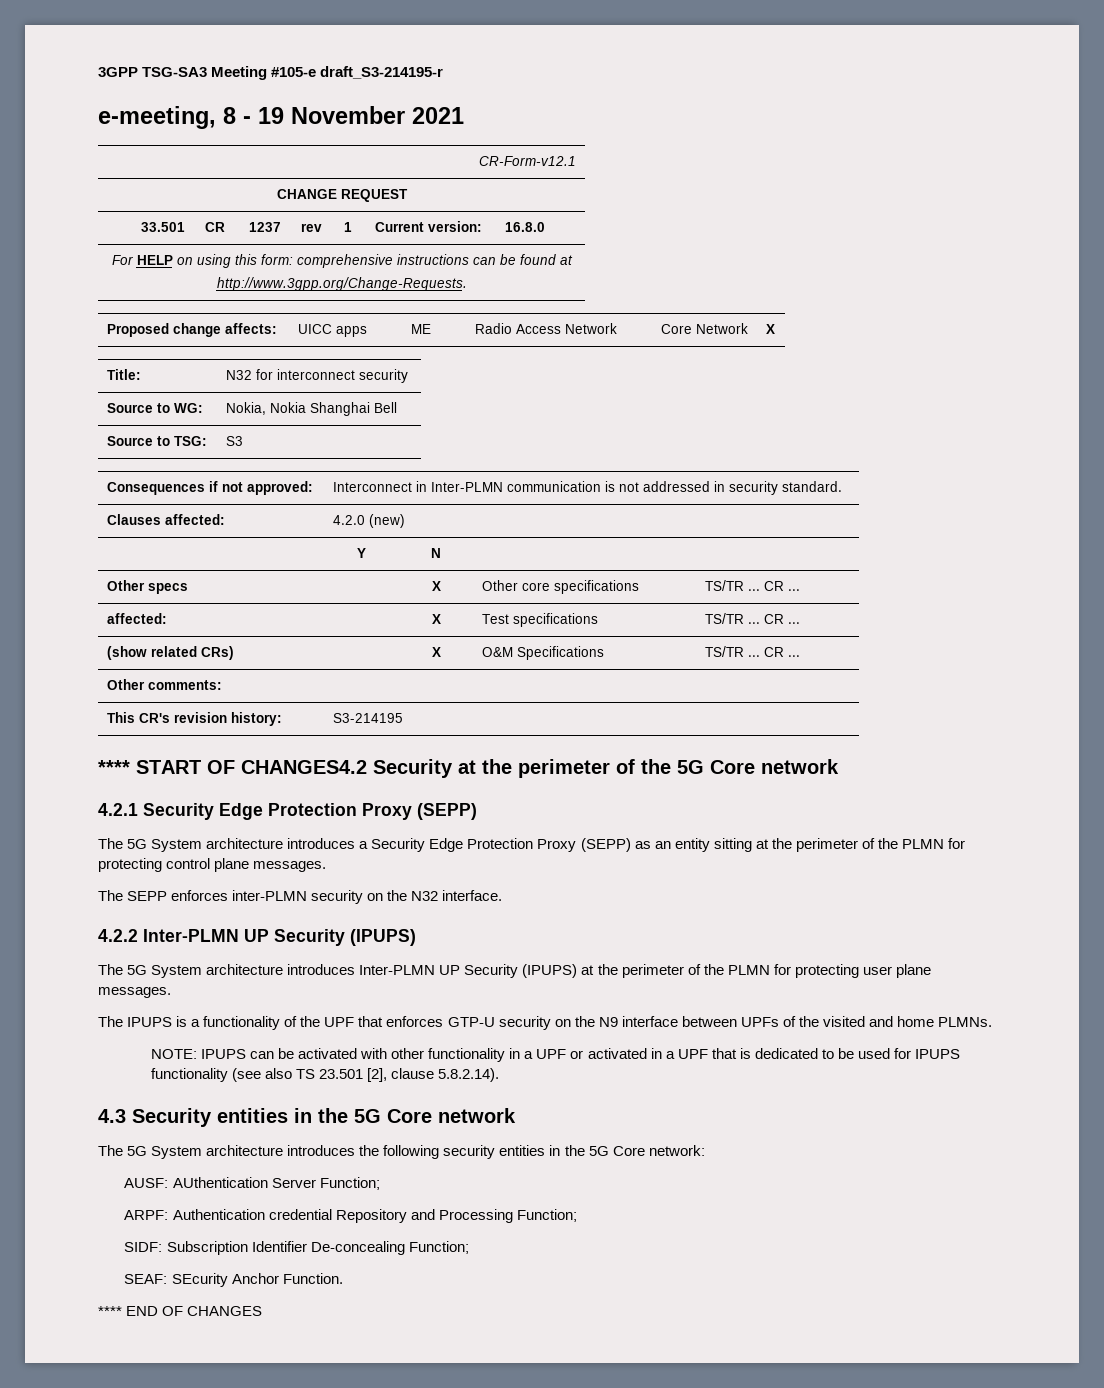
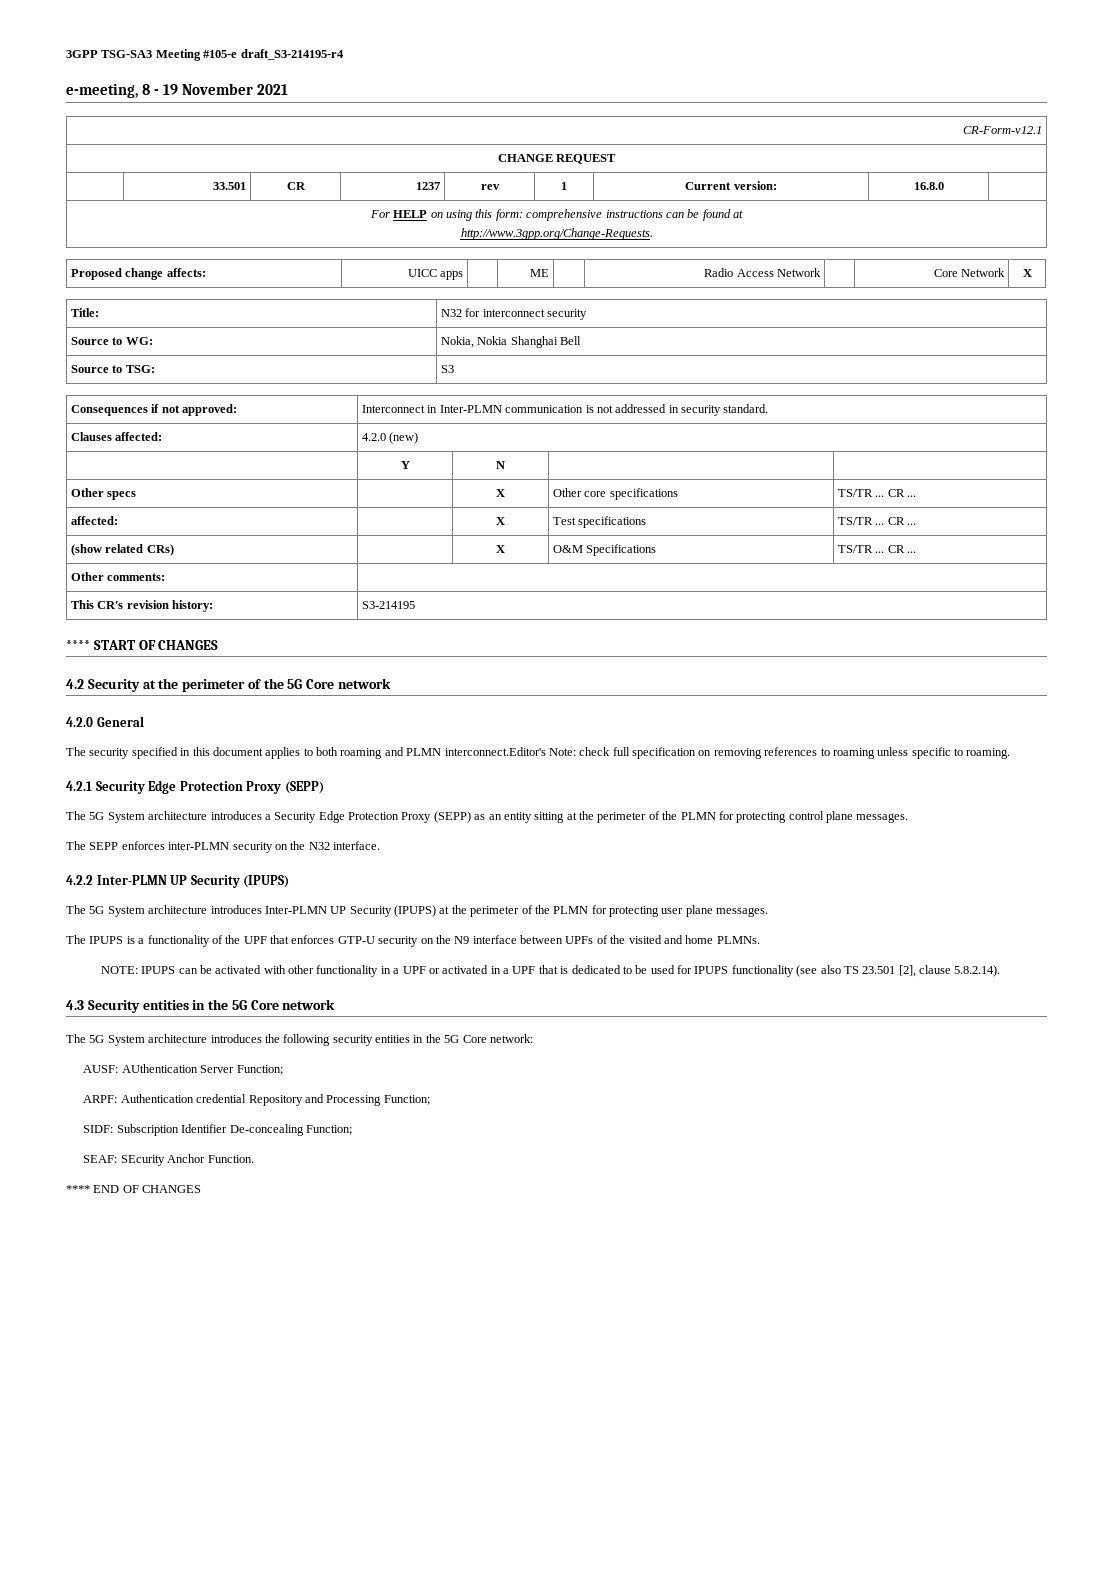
[320,66,444,79] draft_S3-214195-r -> [240,49,344,60] draft_S3-214195-r4
[241,760,367,774] CHANGES4.2 -> [158,640,219,650] [66,679,84,689] CHANGES // 4.2
(839, 766) none -> [66,716,144,727] [66,747,1011,759] // 4.2.0 General // The security specified in this document applies to both roaming and PLMN interconnect.Editor's Note: check full specification on removing references to roaming unless specific to roaming.

